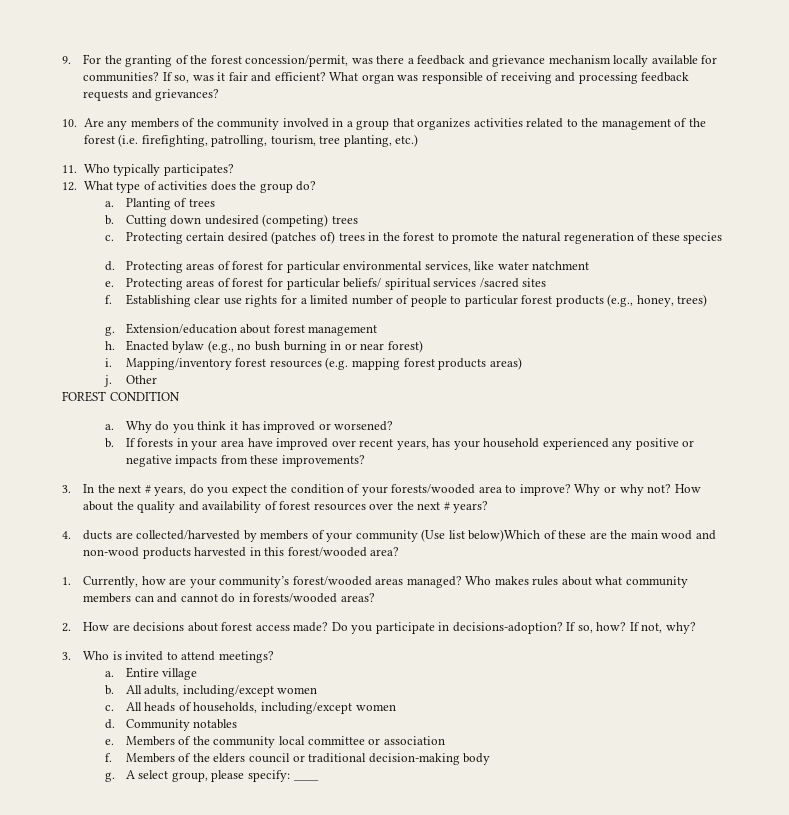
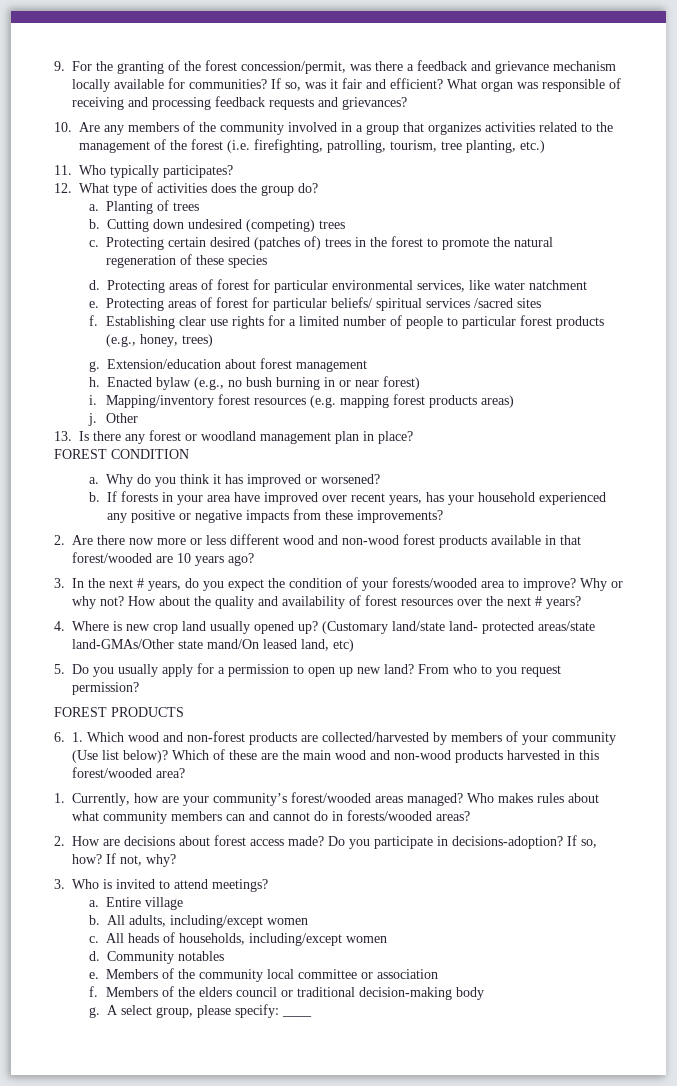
(157, 379) none -> [54,430,413,444] // 13. Is there any forest or woodland management plan in place?
(365, 461) none -> [54,534,581,548] [72,552,254,566] // 2. Are there now more or less different wood and non-wood forest products available in that forest/wooded are 10 years ago?
[83,530,113,540] ducts -> [72,621,595,634] [72,639,354,652] [54,663,561,677] [72,682,139,695] [54,707,184,717] [54,731,297,745] Where is new crop land usually opened up? (Customary land/state land- protected areas/state land-GMAs/Other state mand/On leased land, etc) // 5. Do you usually apply for a permission to open up new land? From who to you request permission? // FOREST PRODUCTS // 6. 1. Which wood and non-forest products
[468,529,541,542] below)Which -> [123,750,209,763] below)? Which

